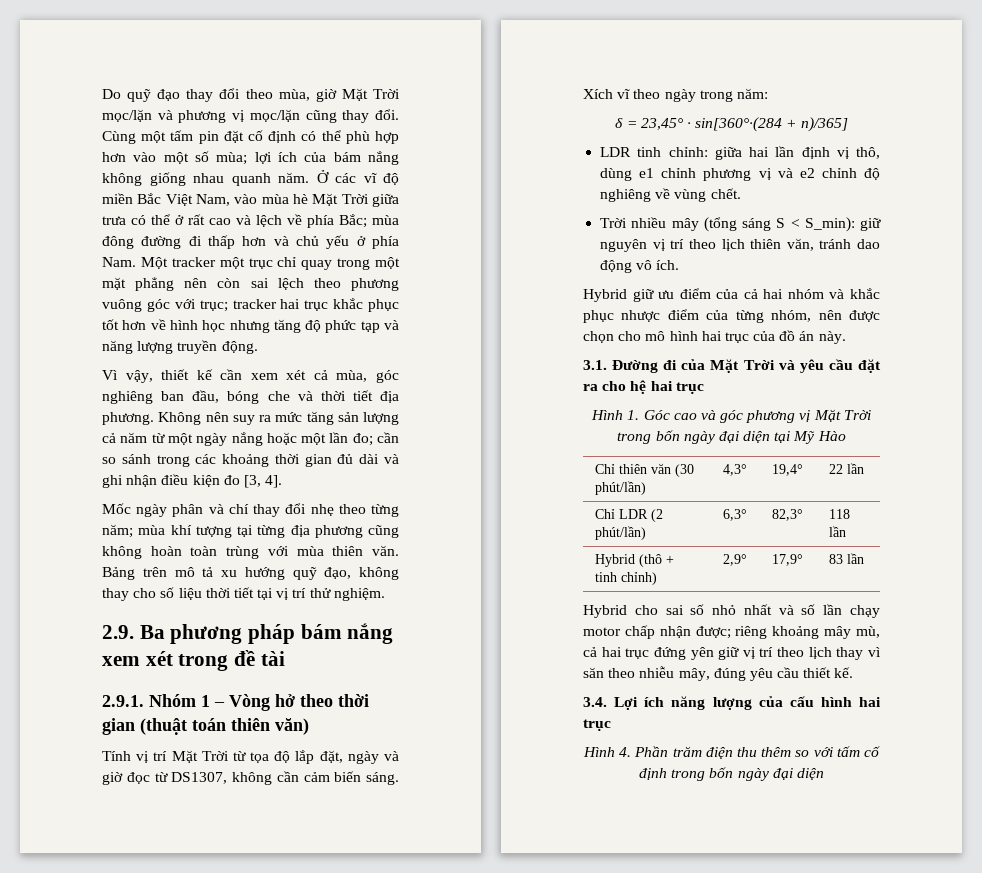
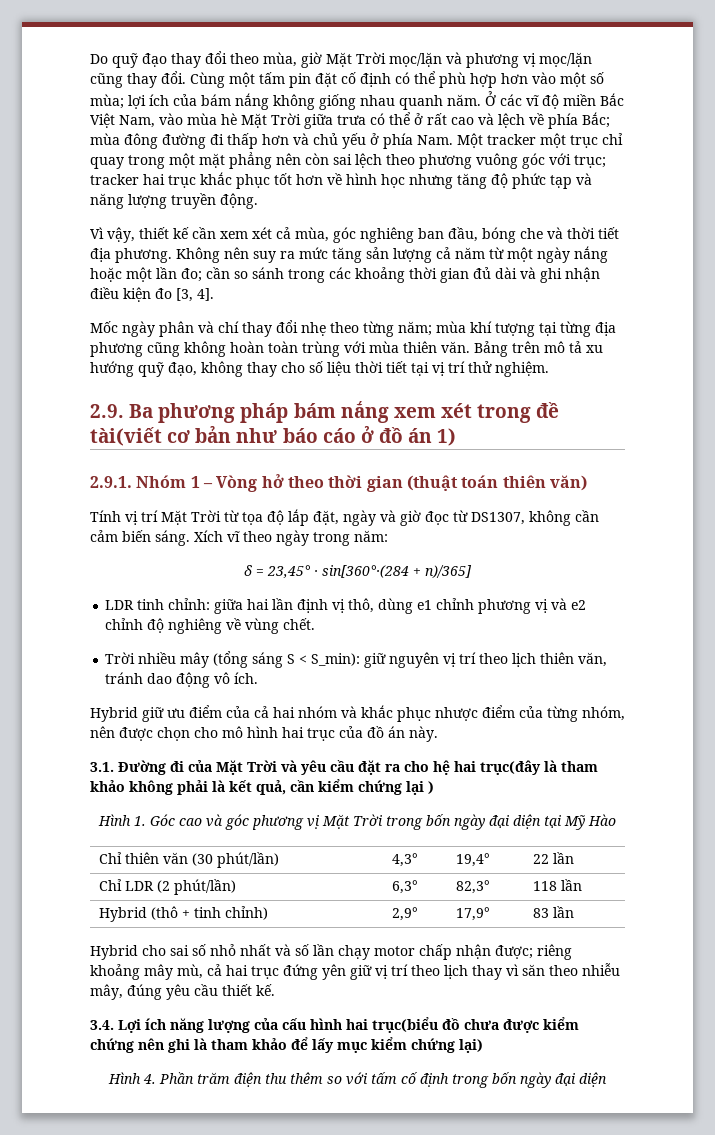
[260,651,285,666] tài -> [90,425,457,446] tài(viết cơ bản như báo cáo ở đồ án 1)
[675,382,704,394] trục -> [480,760,598,775] [90,779,434,795] trục(đây là tham khảo không phải là kết quả, cần kiểm chứng lại )
[583,719,611,731] trục -> [372,1017,579,1033] [90,1037,483,1053] trục(biểu đồ chưa được kiểm chứng nên ghi là tham khảo để lấy mục kiểm chứng lại)

